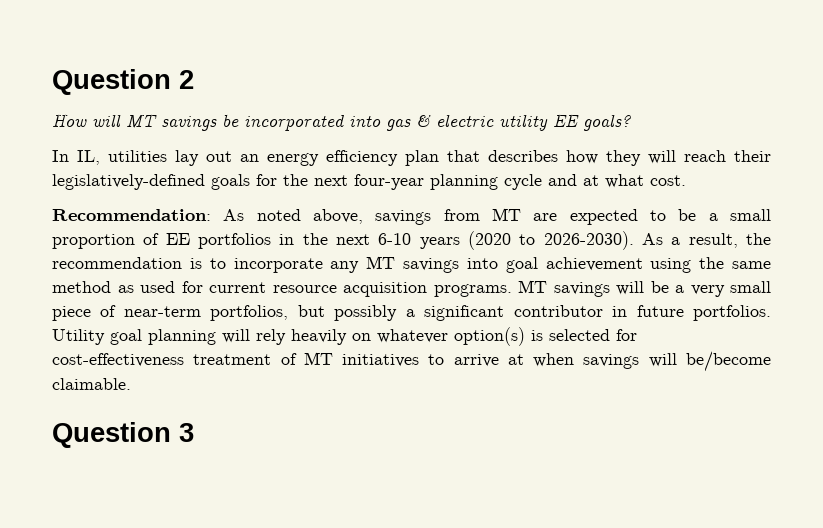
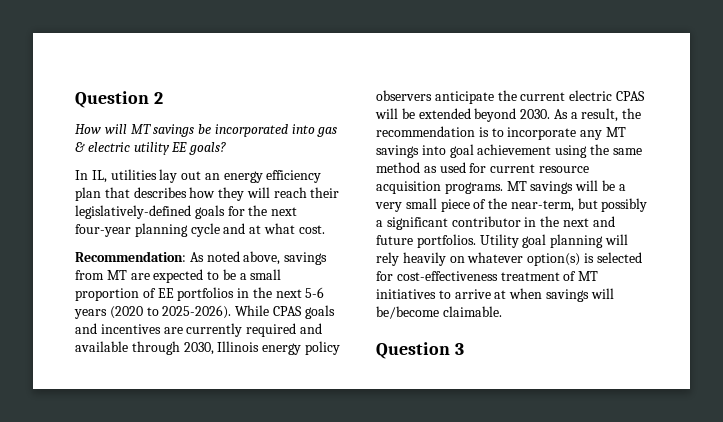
[378,233,412,245] 6-10 -> [305,287,325,298] 5-6
[543,231,634,250] 2026-2030). -> [162,305,335,319] [75,323,322,337] [75,341,340,355] [376,90,645,104] [375,108,551,122] 2025-2026). While CPAS goals and incentives are currently required and available through 2030, Illinois energy policy observers anticipate the current electric CPAS will be extended beyond 2030.
[123,305,289,321] near-term portfolios, -> [488,198,574,212] the near-term,
(628, 311) none -> [540,216,615,227] the next and

